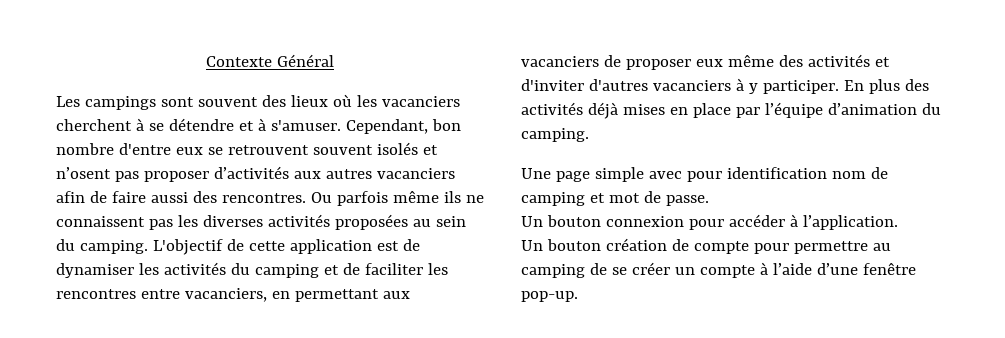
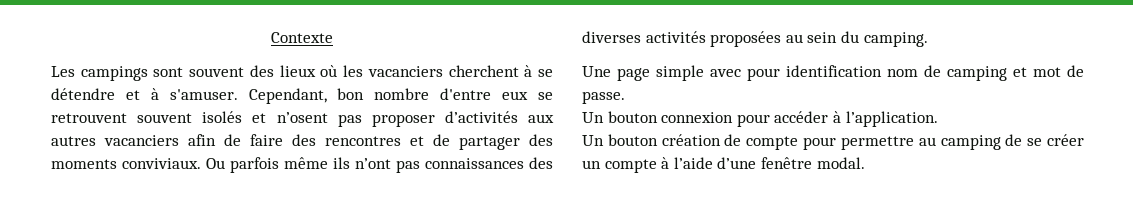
[276,54,334,67] Général -> (333, 37) none
[150,191,484,206] [56,215,198,230] aussi des rencontres. Ou parfois même ils ne connaissent pas les -> [292,134,553,150] [51,157,553,173] des rencontres et de partager des moments conviviaux. Ou parfois même ils n’ont pas connaissances des
[152,239,420,255] [56,262,448,278] [56,288,410,302] [521,54,890,70] [521,78,929,94] [521,102,941,119] [521,128,589,142] L'objectif de cette application est de dynamiser les activités du camping et de faciliter les rencontres entre vacanciers, en permettant aux vacanciers de proposer eux même des activités et d'inviter d'autres vacanciers à y participer. En plus des activités déjà mises en place par l’équipe d’animation du camping. -> (928, 39) none
[521,291,578,302] pop-up. -> [816,157,865,169] modal.

